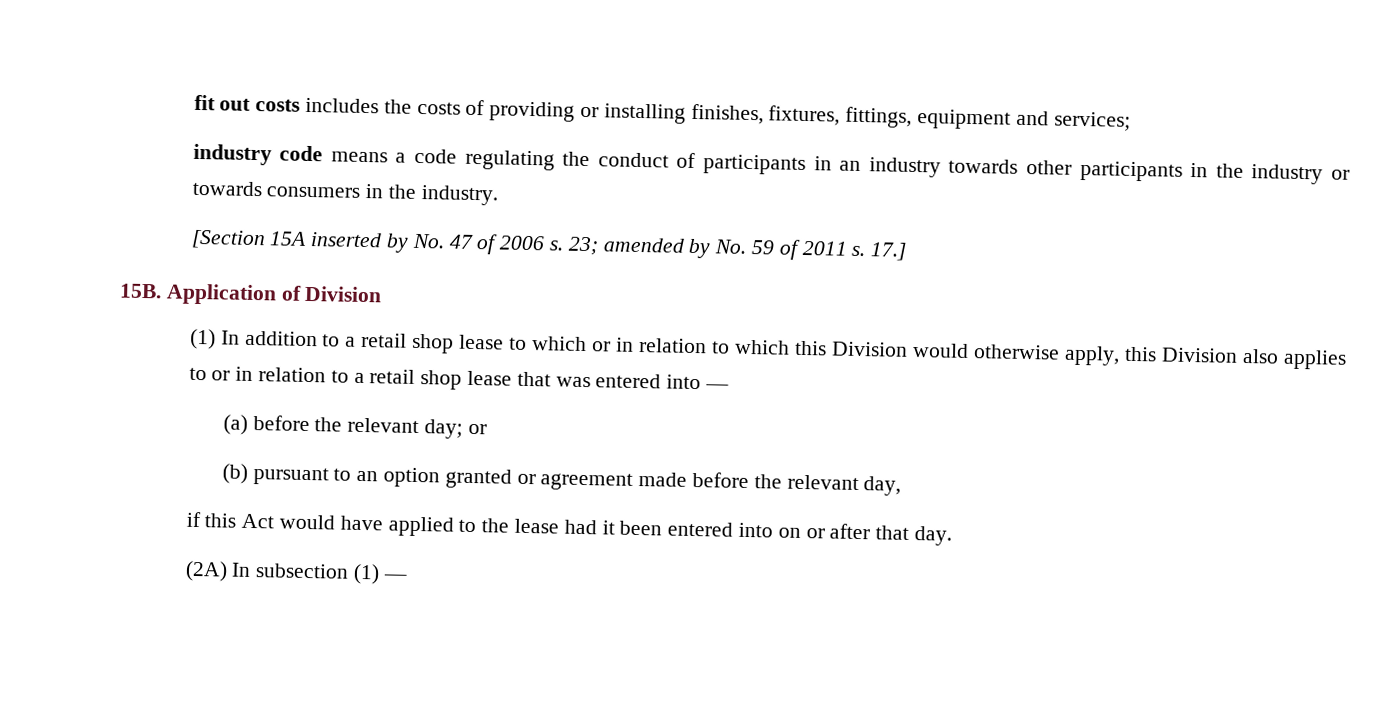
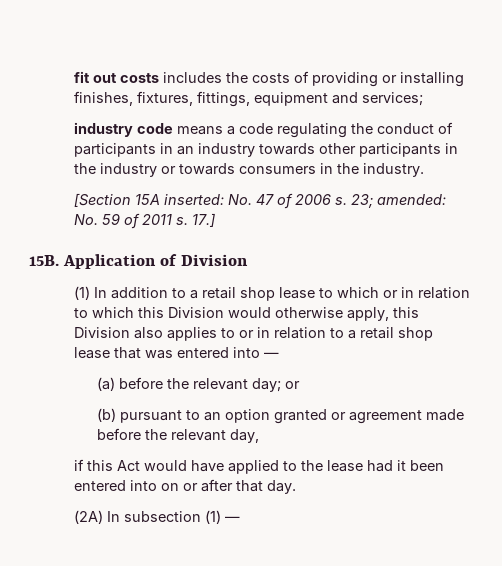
[310,232,409,253] inserted by -> [164,194,225,205] inserted:
[602,237,712,259] amended by -> [377,194,447,205] amended:

